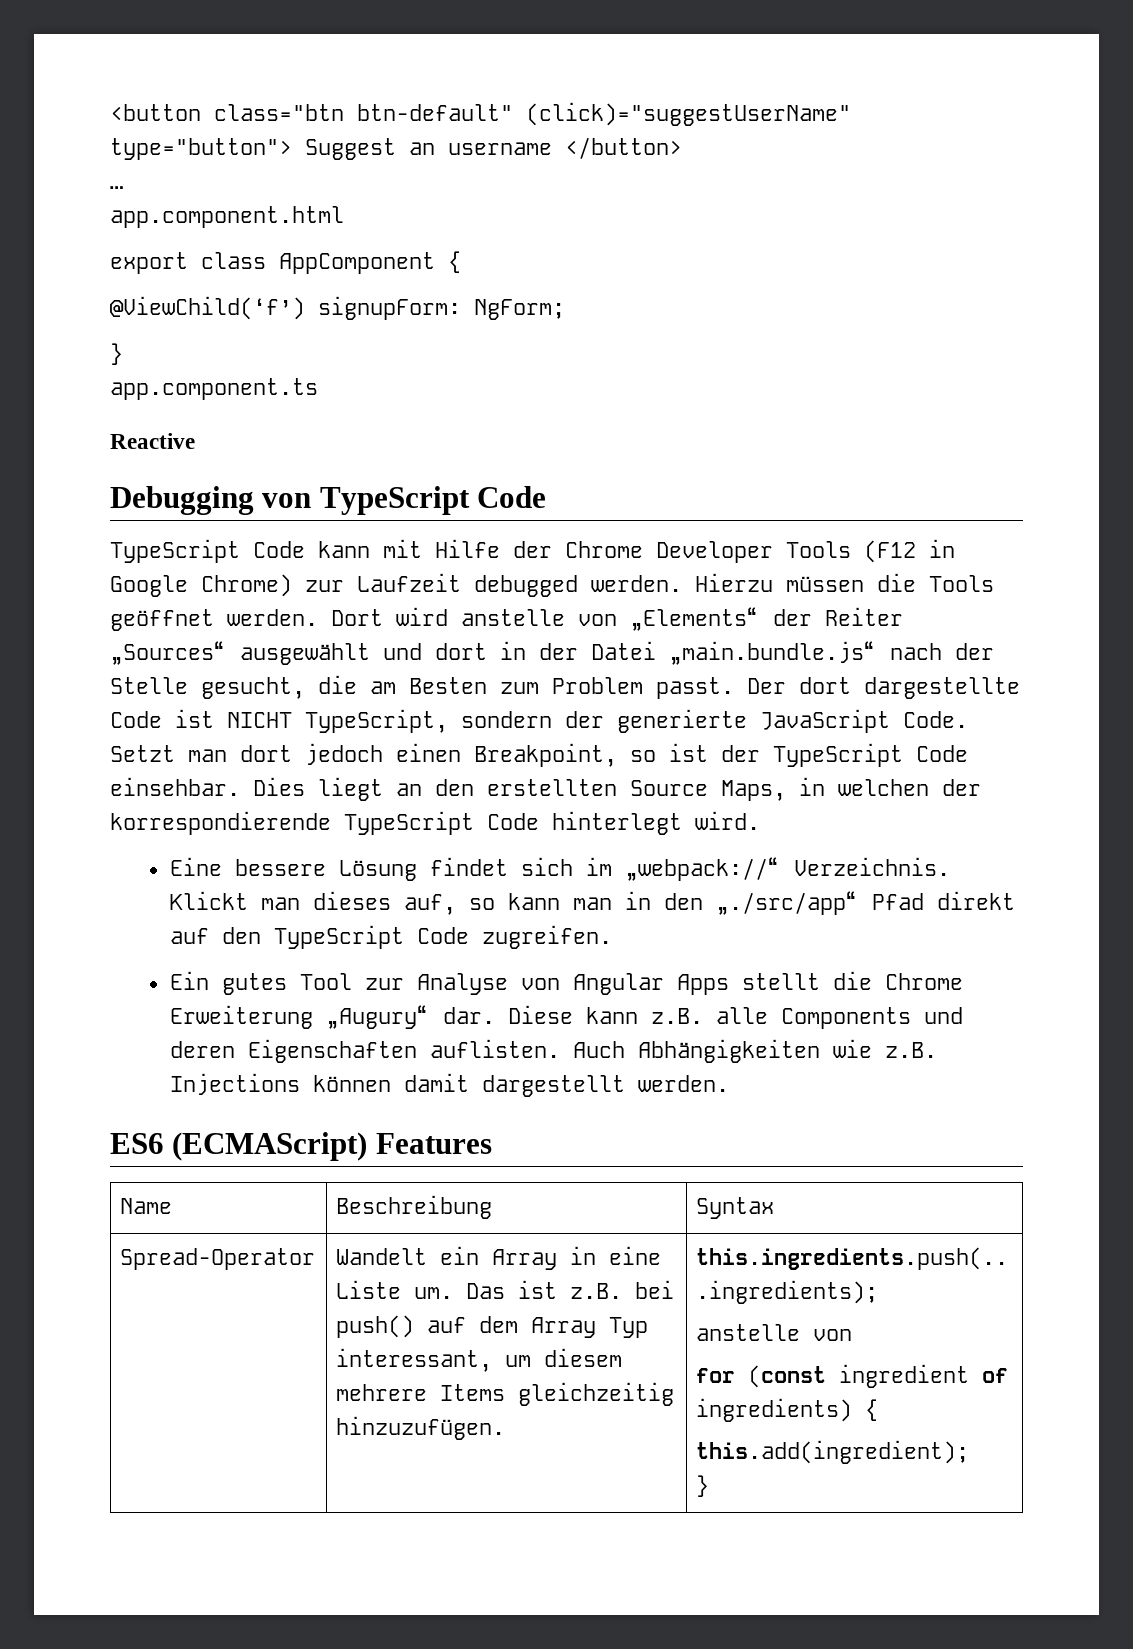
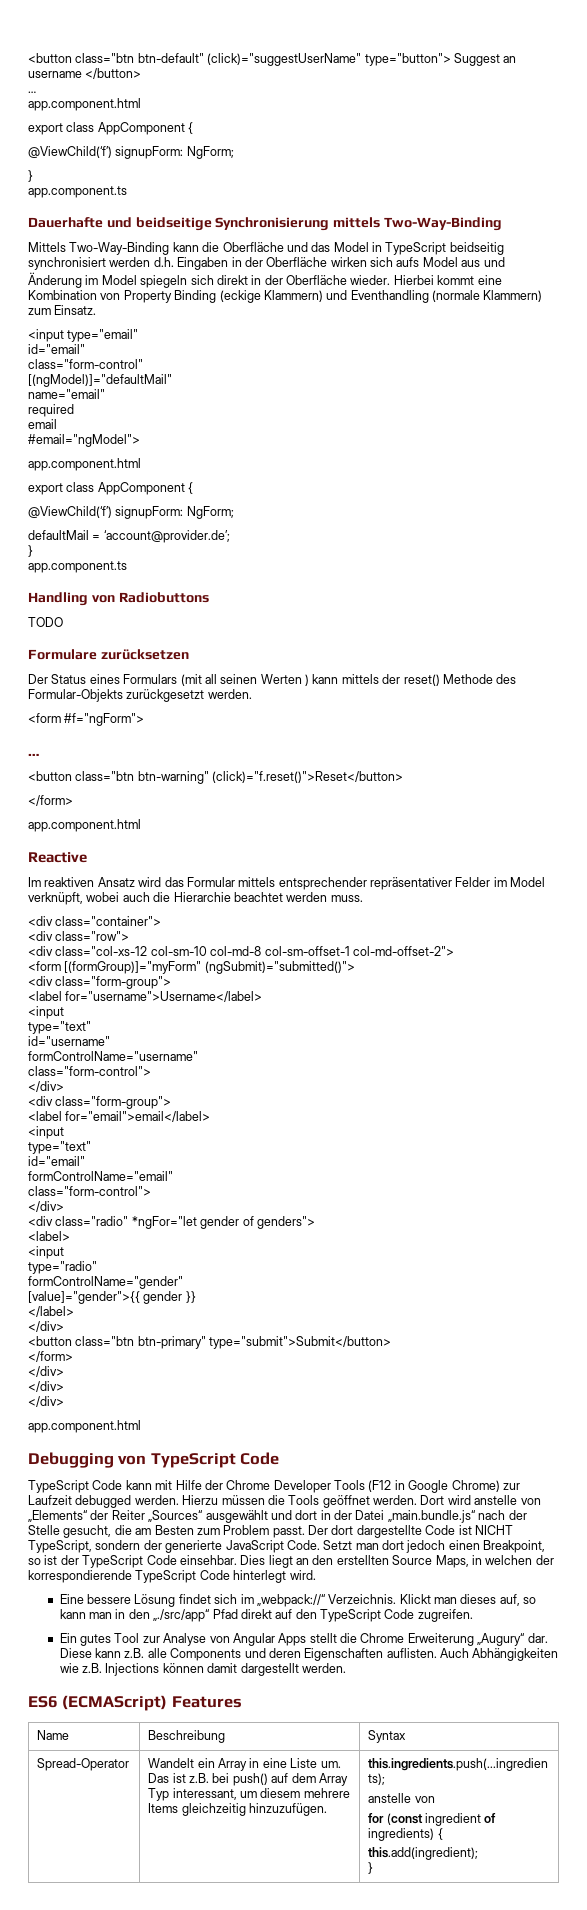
[110,433,195,449] Reactive -> [28,217,502,231] [28,242,504,255] [28,257,505,270] [28,272,502,288] [28,290,543,303] [28,305,97,315] [28,329,139,342] [28,344,85,354] [28,359,143,369] [28,374,172,387] [28,389,105,399] [28,404,74,417] [28,419,57,429] [28,434,140,447] [28,458,141,471] [28,482,194,495] [28,506,234,519] [28,530,230,543] [28,545,33,557] [28,561,127,573] [28,592,209,606] [28,617,63,627] [28,649,189,660] [28,674,517,686] [28,689,252,702] [28,713,145,726] [28,753,40,756] [28,771,404,784] [28,795,73,806] [28,819,141,832] [28,852,87,863] [28,877,546,890] [28,892,363,905] [28,916,162,926] [28,931,130,941] [28,946,454,956] [28,961,355,974] [28,976,172,989] [28,991,263,1002] [28,1006,64,1019] [28,1021,91,1034] [28,1036,110,1046] [28,1051,198,1061] [28,1066,151,1076] [28,1081,64,1092] [28,1096,172,1109] [28,1111,211,1122] [28,1126,64,1139] [28,1141,91,1154] [28,1156,85,1166] [28,1171,173,1181] [28,1186,151,1196] [28,1201,64,1212] [28,1216,315,1229] [28,1231,70,1241] [28,1246,64,1259] [28,1261,97,1274] [28,1276,183,1289] [28,1291,196,1304] [28,1306,74,1317] [28,1321,64,1332] [28,1336,392,1349] [28,1351,73,1362] [28,1366,64,1377] [28,1381,64,1392] [28,1396,64,1407] [28,1420,141,1433] Dauerhafte und beidseitige Synchronisierung mittels Two-Way-Binding // Mittels Two-Way-Binding kann die Oberfläche und das Model in TypeScript beidseitig synchronisiert werden d.h. Eingaben in der Oberfläche wirken sich aufs Model aus und Änderung im Model spiegeln sich direkt in der Oberfläche wieder. Hierbei kommt eine Kombination von Property Binding (eckige Klammern) und Eventhandling (normale Klammern) zum Einsatz. // <input type="email" // id="email" // class="form-control" // [(ngModel)]="defaultMail" // name="email" // required // email // #email="ngModel"> // app.component.html // export class AppComponent { // @ViewChild(‘f’) signupForm: NgForm; // defaultMail = ‘account@provider.de’; // } // app.component.ts // Handling von Radiobuttons // TODO // Formulare zurücksetzen // Der Status eines Formulars (mit all seinen Werten ) kann mittels der reset() Methode des Formular-Objekts zurückgesetzt werden. // <form #f="ngForm"> // … // <button class="btn btn-warning" (click)="f.reset()">Reset</button> // </form> // app.component.html // Reactive // Im reaktiven Ansatz wird das Formular mittels entsprechender repräsentativer Felder im Model verknüpft, wobei auch die Hierarchie beachtet werden muss. // <div class="container"> // <div class="row"> // <div class="col-xs-12 col-sm-10 col-md-8 col-sm-offset-1 col-md-offset-2"> // <form [(formGroup)]="myForm" (ngSubmit)="submitted()"> // <div class="form-group"> // <label for="username">Username</label> // <input // type="text" // id="username" // formControlName="username" // class="form-control"> // </div> // <div class="form-group"> // <label for="email">email</label> // <input // type="text" // id="email" // formControlName="email" // class="form-control"> // </div> // <div class="radio" *ngFor="let gender of genders"> // <label> // <input // type="radio" // formControlName="gender" // [value]="gender">{{ gender }} // </label> // </div> // <button class="btn btn-primary" type="submit">Submit</button> // </form> // </div> // </div> // </div> // app.component.html

